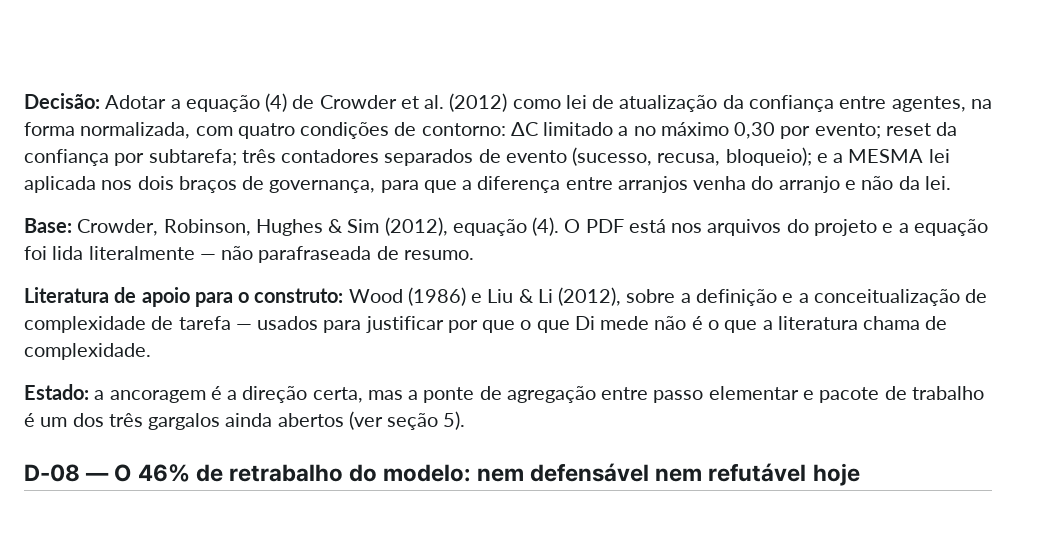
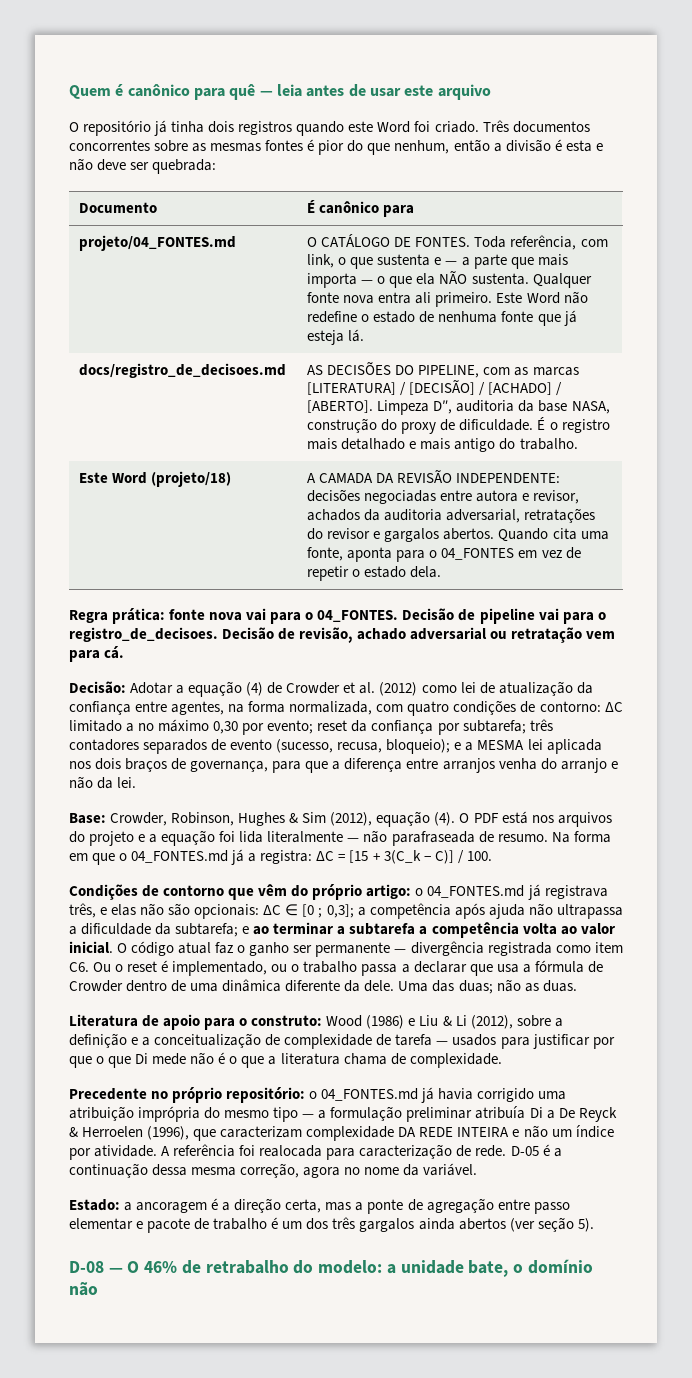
(24, 101) none -> [69,84,491,100] [69,120,590,136] [69,139,603,155] [69,158,217,174] [79,202,158,213] [307,200,415,217] [79,235,237,251] [307,234,608,250] [307,254,568,269] [307,271,592,288] [307,291,588,307] [307,310,577,326] [307,329,365,345] [79,363,287,378] [307,362,579,378] [307,380,563,396] [307,400,610,415] [307,417,610,434] [307,438,578,452] [79,471,232,487] [307,470,561,483] [307,489,580,504] [307,508,596,523] [307,528,609,542] [307,547,581,562] [307,566,442,581] [69,608,606,624] [69,627,616,643] [69,646,125,662] Quem é canônico para quê — leia antes de usar este arquivo // O repositório já tinha dois registros quando este Word foi criado. Três documentos concorrentes sobre as mesmas fontes é pior do que nenhum, então a divisão é esta e não deve ser quebrada: // Documento | É canônico para // projeto/04_FONTES.md | O CATÁLOGO DE FONTES. Toda referência, com link, o que sustenta e — a parte que mais importa — o que ela NÃO sustenta. Qualquer fonte nova entra ali primeiro. Este Word não redefine o estado de nenhuma fonte que já esteja lá. // docs/registro_de_decisoes.md | AS DECISÕES DO PIPELINE, com as marcas [LITERATURA] / [DECISÃO] / [ACHADO] / [ABERTO]. Limpeza D″, auditoria da base NASA, construção do proxy de dificuldade. É o registro mais detalhado e mais antigo do trabalho. // Este Word (projeto/18) | A CAMADA DA REVISÃO INDEPENDENTE: decisões negociadas entre autora e revisor, achados da auditoria adversarial, retratações do revisor e gargalos abertos. Quando cita uma fonte, aponta para o 04_FONTES em vez de repetir o estado dela. // Regra prática: fonte nova vai para o 04_FONTES. Decisão de pipeline vai para o registro_de_decisoes. Decisão de revisão, achado adversarial ou retratação vem para cá. //
(474, 255) none -> [551,831,611,843] [69,849,492,865] [69,884,608,900] [69,903,623,919] [69,922,615,938] [69,941,623,957] [69,960,603,976] [69,979,577,994] Na forma em que o 04_FONTES.md já a registra: ΔC = [15 + 3(C_k − C)] / 100. // Condições de contorno que vêm do próprio artigo: o 04_FONTES.md já registrava três, e elas não são opcionais: ΔC ∈ [0 ; 0,3]; a competência após ajuda não ultrapassa a dificuldade da subtarefa; e ao terminar a subtarefa a competência volta ao valor inicial. O código atual faz o ganho ser permanente — divergência registrada como item C6. Ou o reset é implementado, ou o trabalho passa a declarar que usa a fórmula de Crowder dentro de uma dinâmica diferente da dele. Uma das duas; não as duas.
(151, 351) none -> [69,1087,567,1103] [69,1106,617,1122] [69,1125,614,1141] [69,1144,562,1160] [69,1163,478,1178] // Precedente no próprio repositório: o 04_FONTES.md já havia corrigido uma atribuição imprópria do mesmo tipo — a formulação preliminar atribuía Di a De Reyck & Herroelen (1996), que caracterizam complexidade DA REDE INTEIRA e não um índice por atividade. A referência foi realocada para caracterização de rede. D-05 é a continuação dessa mesma correção, agora no nome da variável.
[476,463,860,486] nem defensável nem refutável hoje -> [386,1259,593,1277] [69,1282,98,1296] a unidade bate, o domínio não

